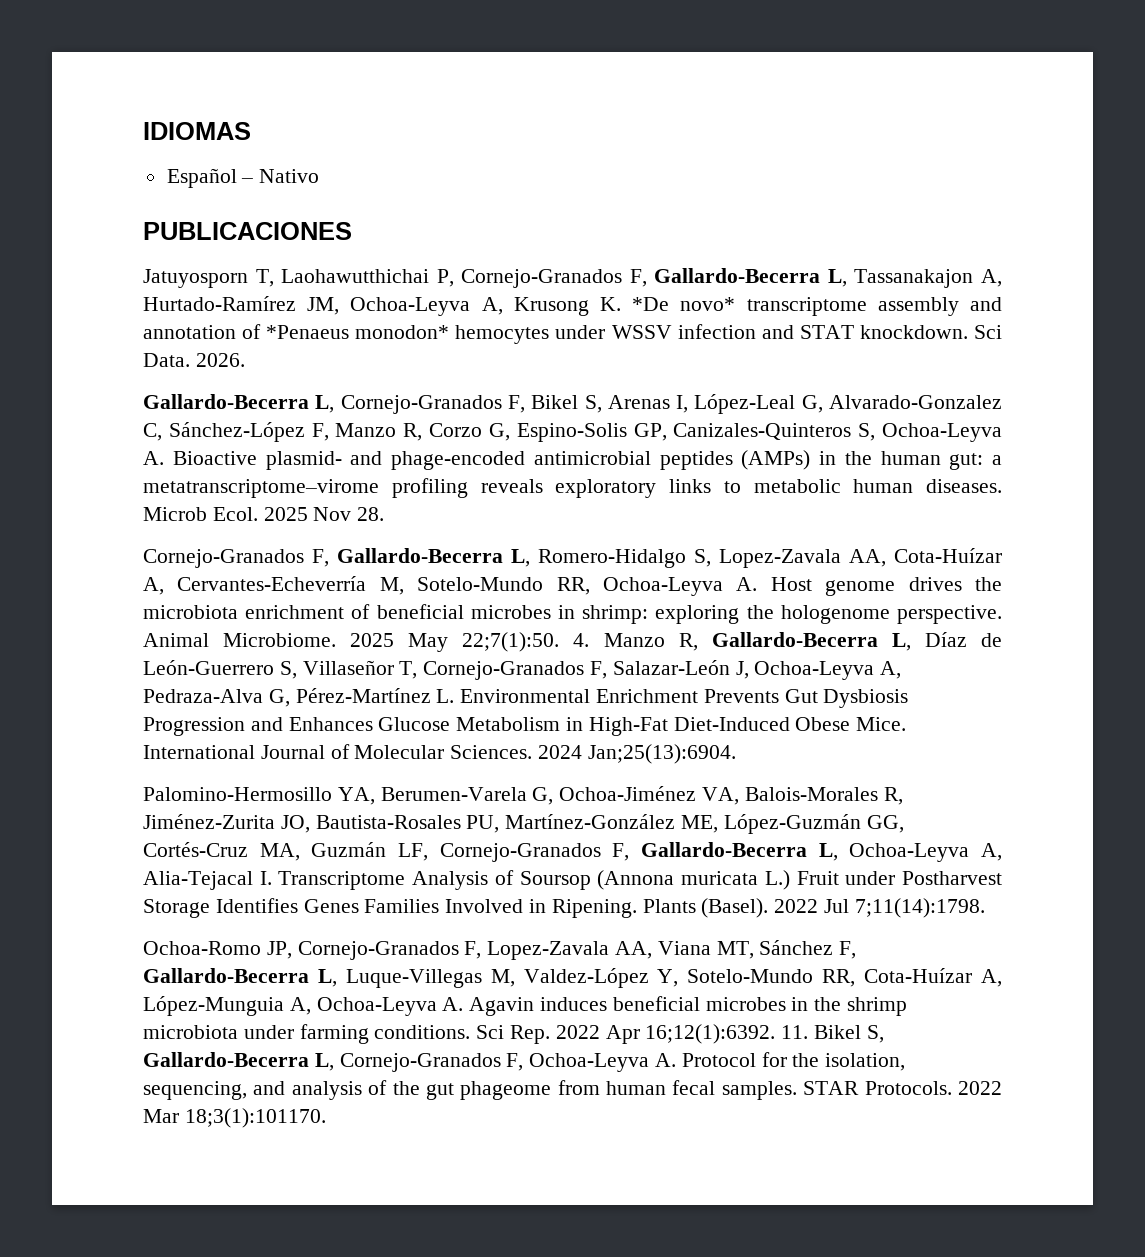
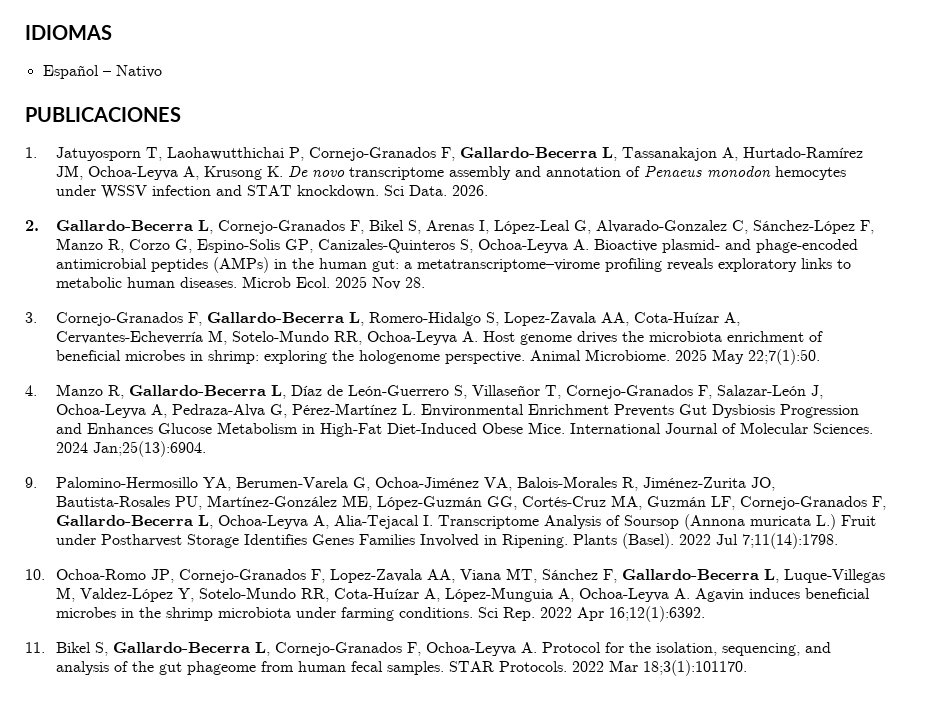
(352, 231) none -> [25,147,37,158] 1.
[632,297,736,311] *De novo* -> [287,166,345,177] De novo
[266,325,450,339] *Penaeus monodon* -> [643,165,771,177] Penaeus monodon
(245, 360) none -> [25,220,39,231] 2.
(385, 514) none -> [25,312,37,323] 3.
(560, 642) none -> (820, 357) //
(736, 754) none -> [25,477,37,488] 9.
(985, 908) none -> [25,569,45,580] 10.
(776, 1034) none -> (705, 614) //

